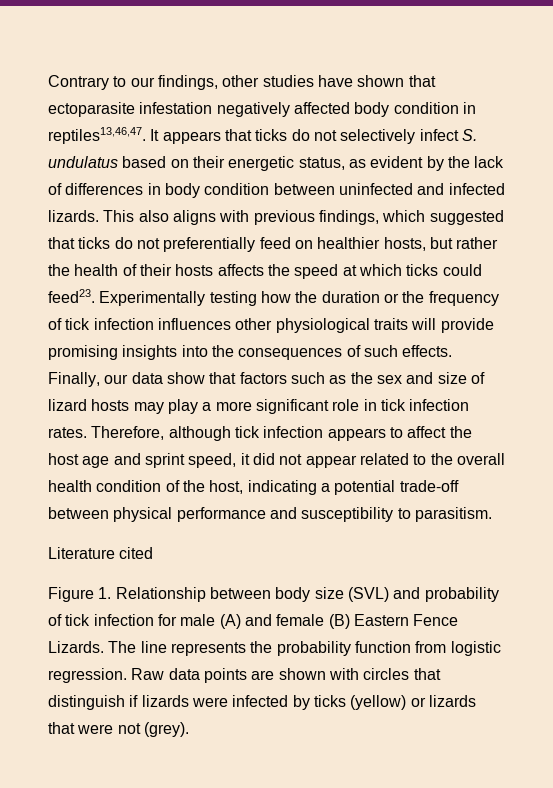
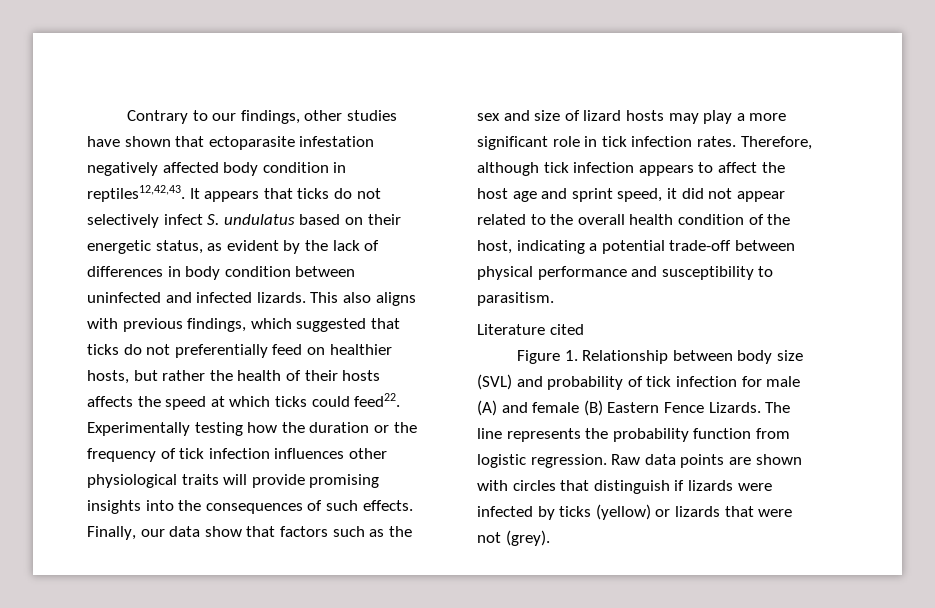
[48,127,146,144] reptiles13,46,47. -> [87,185,185,202] reptiles12,42,43.
[48,289,95,303] feed23. -> [354,393,401,407] feed22.

